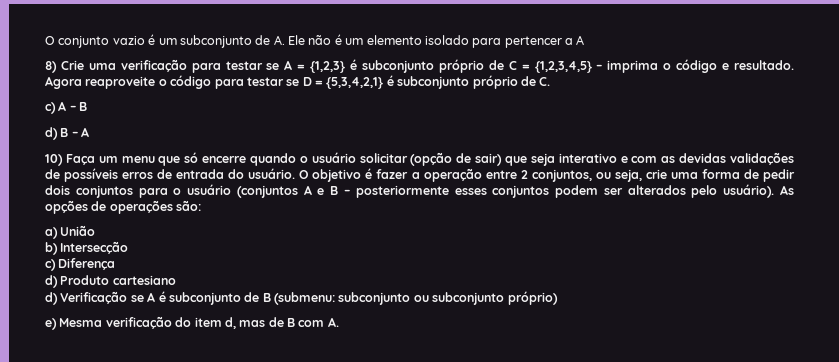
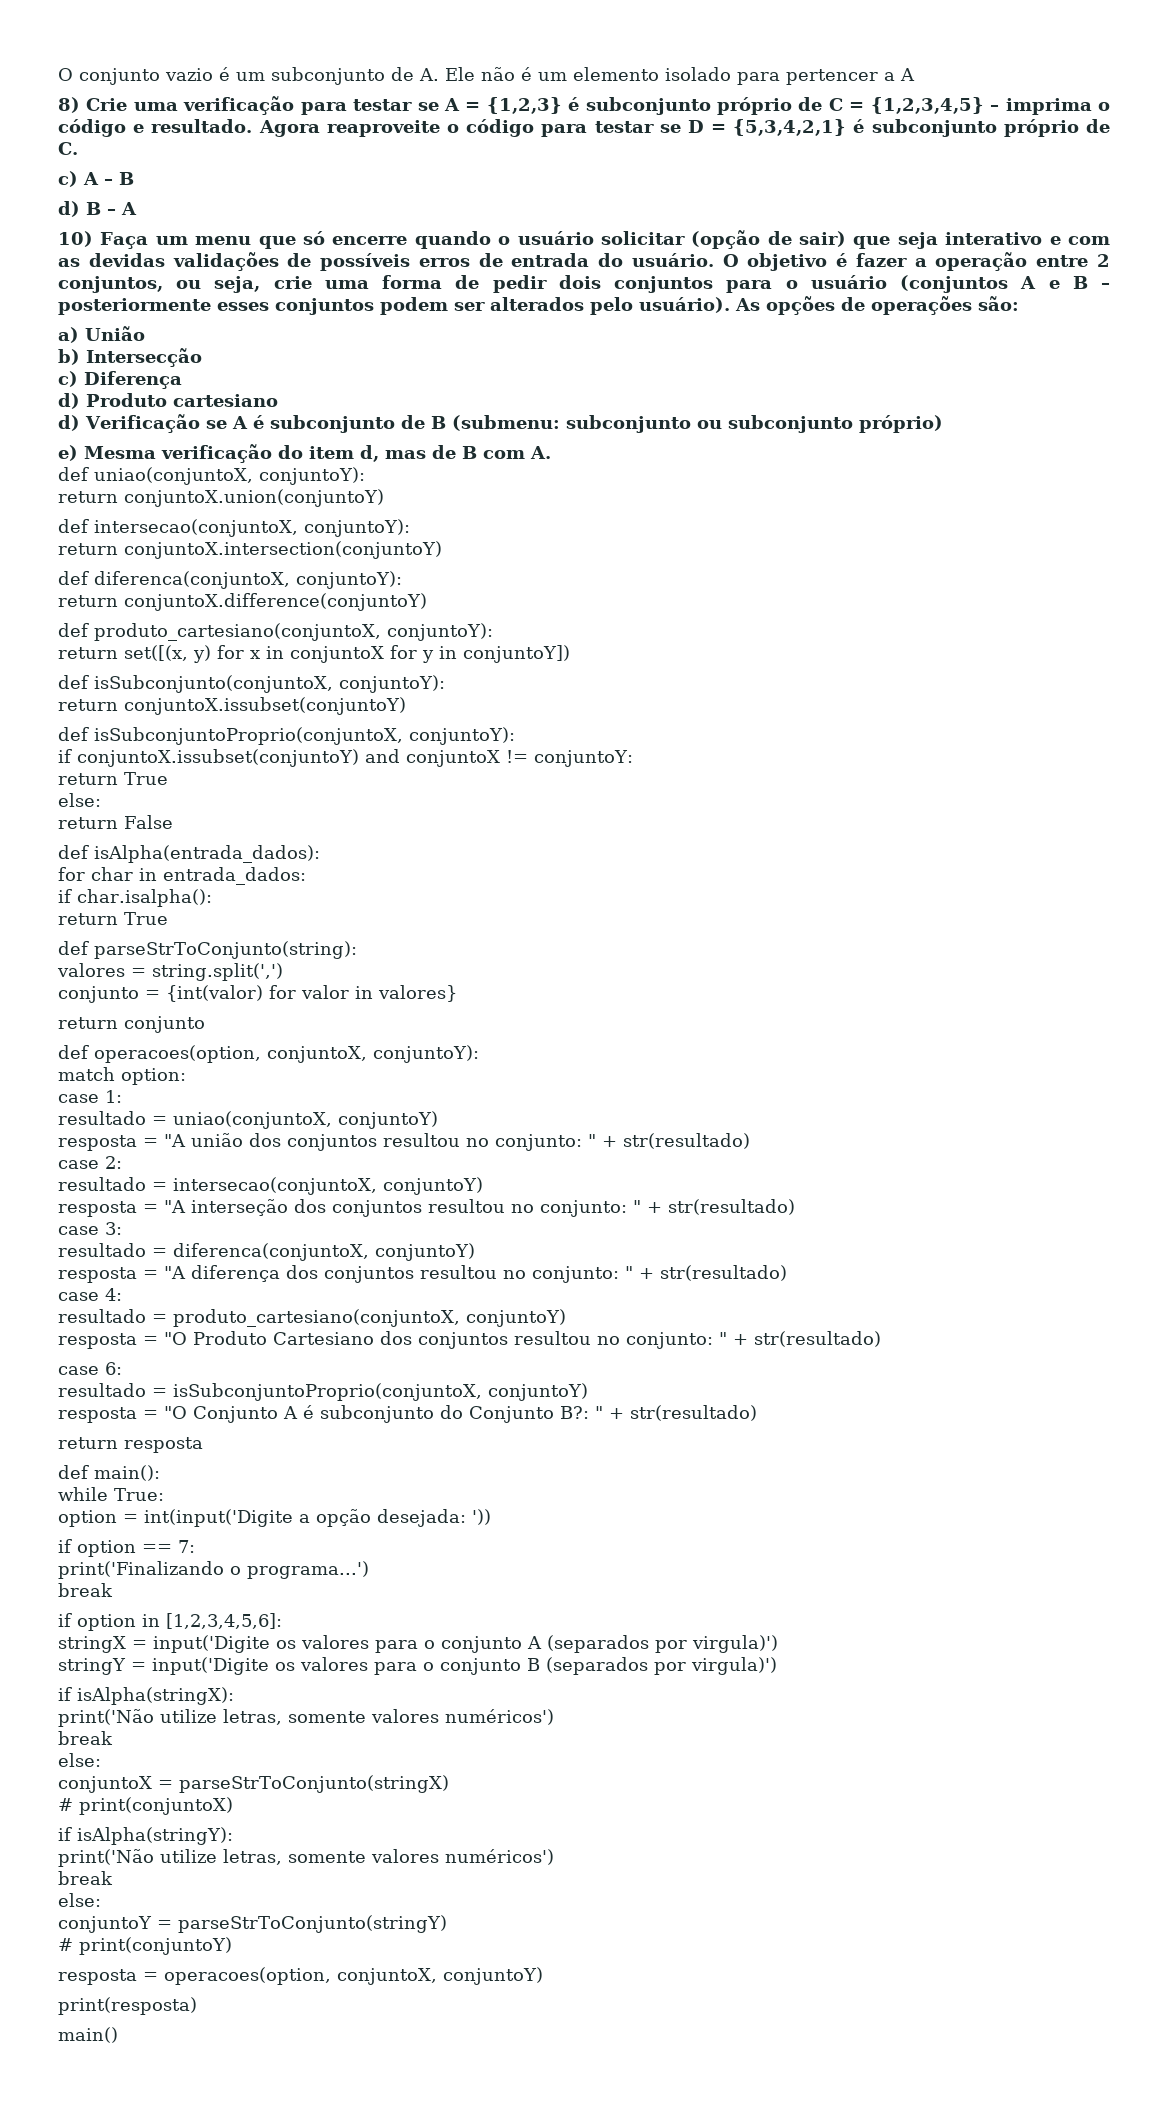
(339, 322) none -> [58,467,365,485] [58,489,384,507] [58,519,410,537] [58,541,442,559] [58,571,402,589] [58,593,427,611] [58,623,493,641] [58,645,570,663] [58,675,445,693] [58,697,406,715] [58,727,515,745] [58,749,633,767] [58,772,168,785] [58,793,101,807] [58,815,173,829] [58,845,320,863] [58,867,306,885] [58,889,212,907] [58,912,168,925] [58,941,357,959] [57,963,283,981] [58,985,457,1003] [58,1016,205,1033] [58,1045,479,1063] [58,1067,186,1085] [58,1090,122,1103] [58,1111,438,1129] [58,1133,750,1151] [58,1156,122,1169] [58,1177,483,1195] [58,1199,795,1217] [58,1222,122,1235] [58,1243,475,1261] [58,1265,787,1283] [58,1288,122,1301] [58,1309,566,1327] [58,1331,881,1349] [58,1362,122,1375] [58,1383,588,1401] [58,1405,757,1423] [58,1437,203,1453] [58,1465,160,1481] [58,1487,164,1501] [58,1509,491,1527] [58,1539,195,1557] [58,1561,369,1579] [58,1583,113,1597] [58,1613,282,1631] [58,1635,778,1653] [58,1657,777,1675] [58,1687,234,1705] [58,1709,554,1727] [58,1731,113,1745] [58,1753,101,1767] [58,1775,449,1793] [58,1797,233,1815] [58,1827,233,1845] [58,1849,554,1867] [58,1871,113,1885] [58,1893,101,1907] [58,1915,447,1933] [58,1937,232,1955] [58,1967,543,1985] [58,1997,197,2015] [58,2027,118,2043] // def uniao(conjuntoX, conjuntoY): // return conjuntoX.union(conjuntoY) // def intersecao(conjuntoX, conjuntoY): // return conjuntoX.intersection(conjuntoY) // def diferenca(conjuntoX, conjuntoY): // return conjuntoX.difference(conjuntoY) // def produto_cartesiano(conjuntoX, conjuntoY): // return set([(x, y) for x in conjuntoX for y in conjuntoY]) // def isSubconjunto(conjuntoX, conjuntoY): // return conjuntoX.issubset(conjuntoY) // def isSubconjuntoProprio(conjuntoX, conjuntoY): // if conjuntoX.issubset(conjuntoY) and conjuntoX != conjuntoY: // return True // else: // return False // def isAlpha(entrada_dados): // for char in entrada_dados: // if char.isalpha(): // return True // def parseStrToConjunto(string): // valores = string.split(',') // conjunto = {int(valor) for valor in valores} // return conjunto // def operacoes(option, conjuntoX, conjuntoY): // match option: // case 1: // resultado = uniao(conjuntoX, conjuntoY) // resposta = "A união dos conjuntos resultou no conjunto: " + str(resultado) // case 2: // resultado = intersecao(conjuntoX, conjuntoY) // resposta = "A interseção dos conjuntos resultou no conjunto: " + str(resultado) // case 3: // resultado = diferenca(conjuntoX, conjuntoY) // resposta = "A diferença dos conjuntos resultou no conjunto: " + str(resultado) // case 4: // resultado = produto_cartesiano(conjuntoX, conjuntoY) // resposta = "O Produto Cartesiano dos conjuntos resultou no conjunto: " + str(resultado) // case 6: // resultado = isSubconjuntoProprio(conjuntoX, conjuntoY) // resposta = "O Conjunto A é subconjunto do Conjunto B?: " + str(resultado) // return resposta // def main(): // while True: // option = int(input('Digite a opção desejada: ')) // if option == 7: // print('Finalizando o programa...') // break // if option in [1,2,3,4,5,6]: // stringX = input('Digite os valores para o conjunto A (separados por virgula)') // stringY = input('Digite os valores para o conjunto B (separados por virgula)') // if isAlpha(stringX): // print('Não utilize letras, somente valores numéricos') // break // else: // conjuntoX = parseStrToConjunto(stringX) // # print(conjuntoX) // if isAlpha(stringY): // print('Não utilize letras, somente valores numéricos') // break // else: // conjuntoY = parseStrToConjunto(stringY) // # print(conjuntoY) // resposta = operacoes(option, conjuntoX, conjuntoY) // print(resposta) // main()

